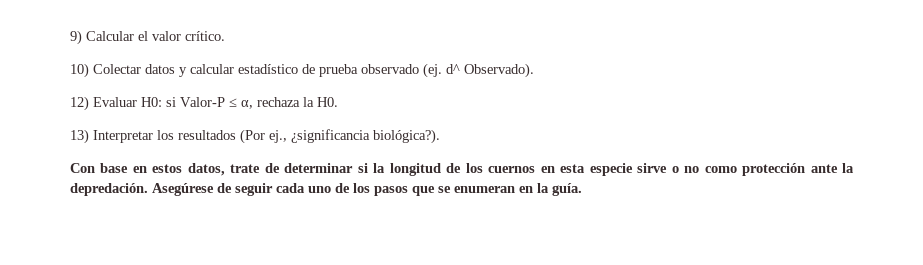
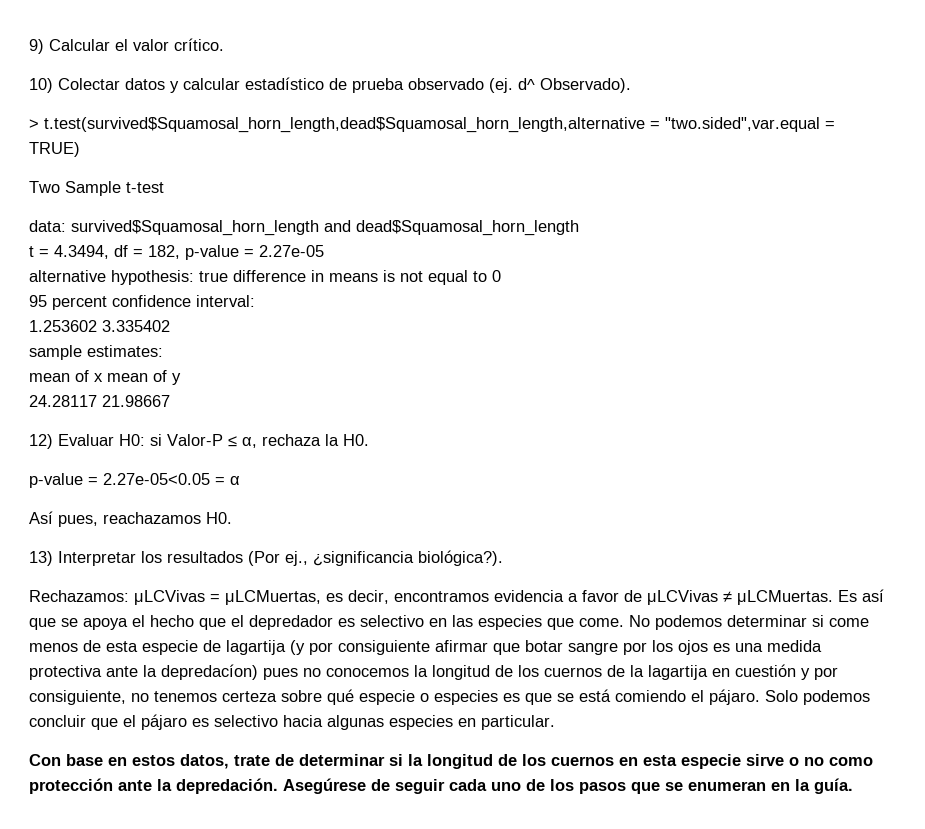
(534, 70) none -> [29,117,835,133] [29,142,80,157] [29,181,164,196] [29,220,579,236] [29,245,324,260] [29,270,501,285] [29,295,255,310] [29,320,170,332] [29,345,163,360] [29,370,181,385] [29,395,170,407] // > t.test(survived$Squamosal_horn_length,dead$Squamosal_horn_length,alternative = "two.sided",var.equal = TRUE) // Two Sample t-test // data: survived$Squamosal_horn_length and dead$Squamosal_horn_length // t = 4.3494, df = 182, p-value = 2.27e-05 // alternative hypothesis: true difference in means is not equal to 0 // 95 percent confidence interval: // 1.253602 3.335402 // sample estimates: // mean of x mean of y // 24.28117 21.98667
(338, 102) none -> [29,473,240,488] [29,511,232,527] // p-value = 2.27e-05<0.05 = α // Así pues, reachazamos H0.
(440, 136) none -> [29,589,884,605] [29,615,869,630] [29,640,822,655] [29,664,838,680] [29,689,870,705] [29,714,555,730] // Rechazamos: μLCVivas = μLCMuertas, es decir, encontramos evidencia a favor de μLCVivas ≠ μLCMuertas. Es así que se apoya el hecho que el depredador es selectivo en las especies que come. No podemos determinar si come menos de esta especie de lagartija (y por consiguiente afirmar que botar sangre por los ojos es una medida protectiva ante la depredacíon) pues no conocemos la longitud de los cuernos de la lagartija en cuestión y por consiguiente, no tenemos certeza sobre qué especie o especies es que se está comiendo el pájaro. Solo podemos concluir que el pájaro es selectivo hacia algunas especies en particular.

